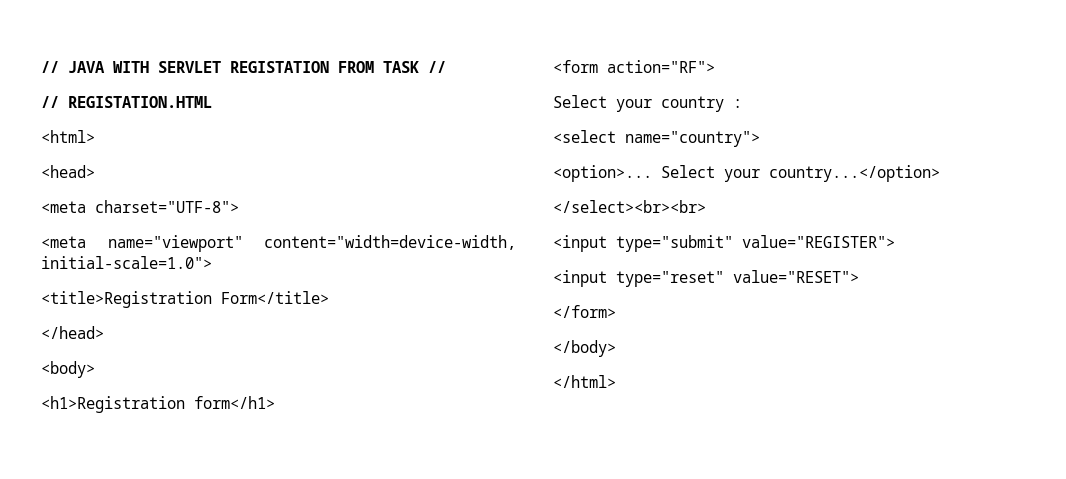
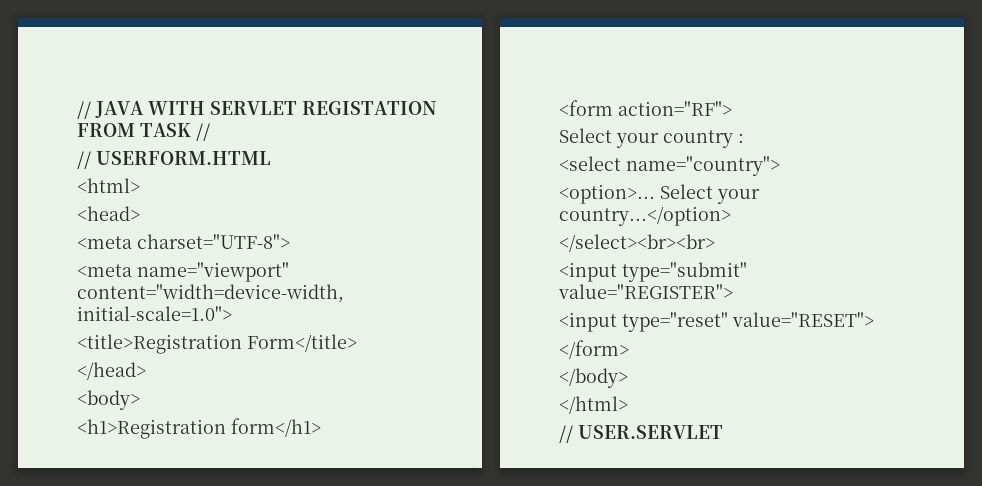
[68,96,212,108] REGISTATION.HTML -> [96,151,271,165] USERFORM.HTML
(616, 381) none -> [559,425,723,443] // // USER.SERVLET

